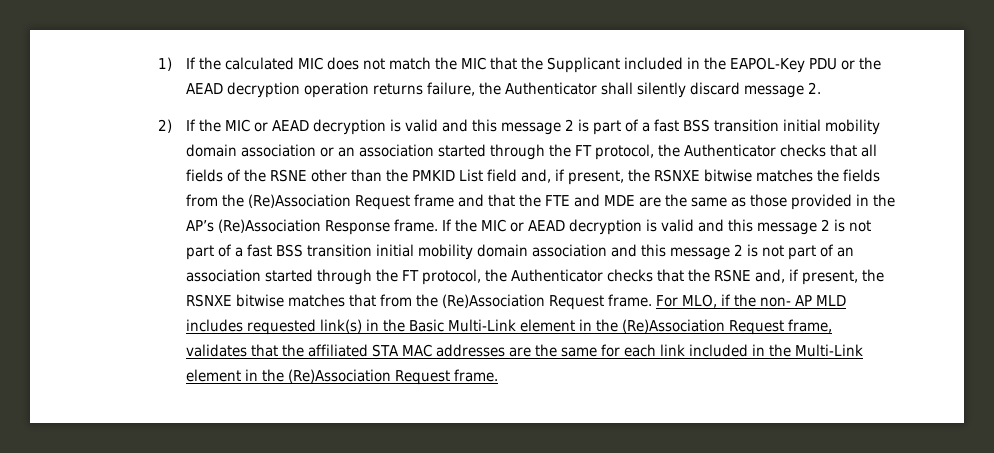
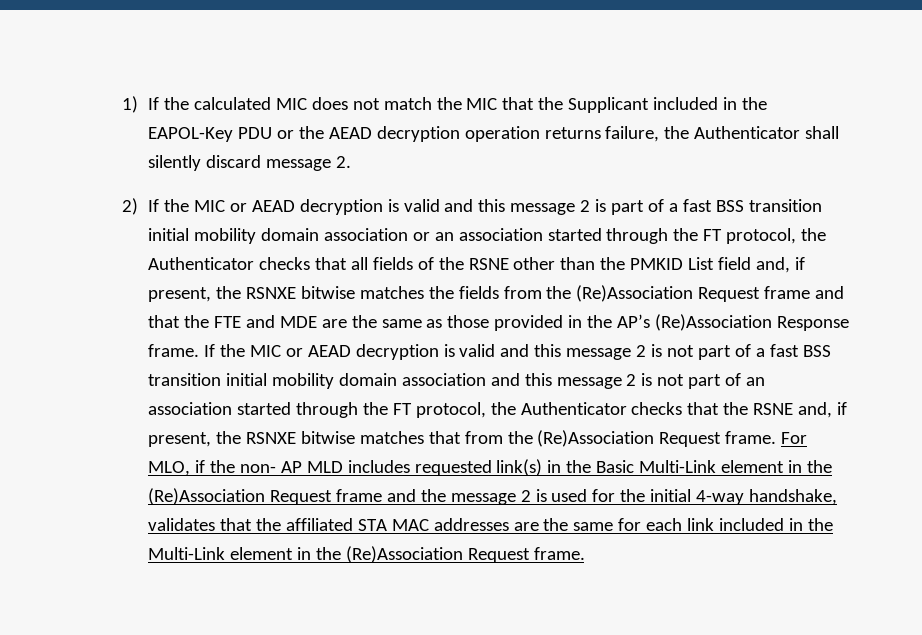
[787,319,832,333] frame, -> [335,489,838,505] frame and the message 2 is used for the initial 4-way handshake,

